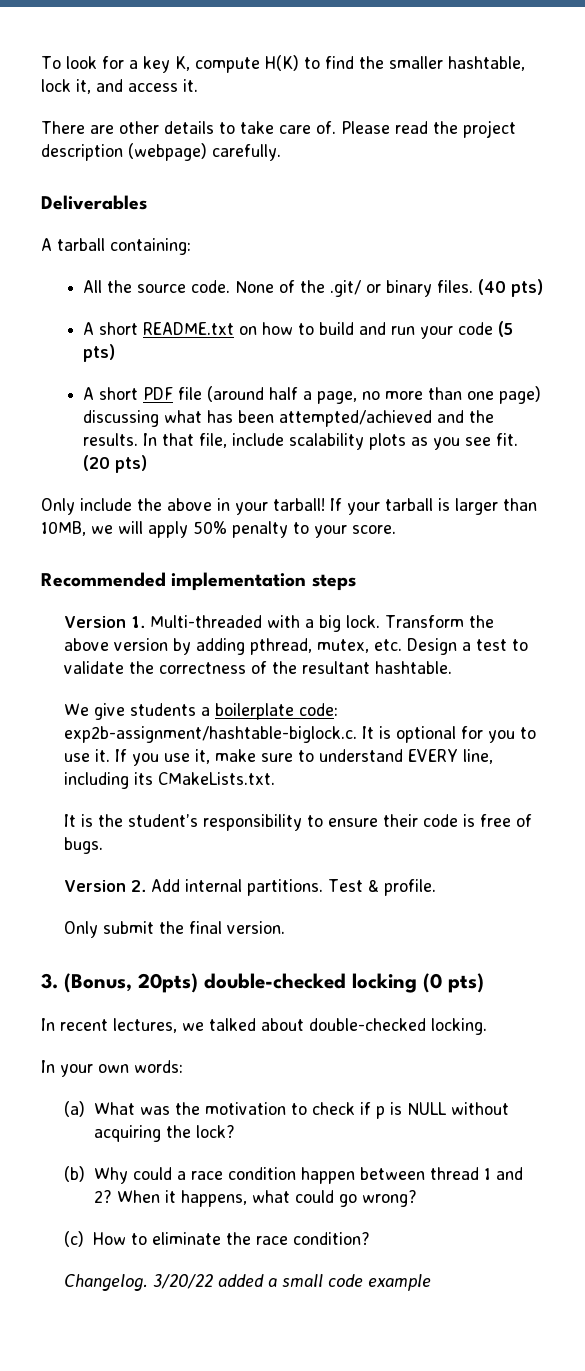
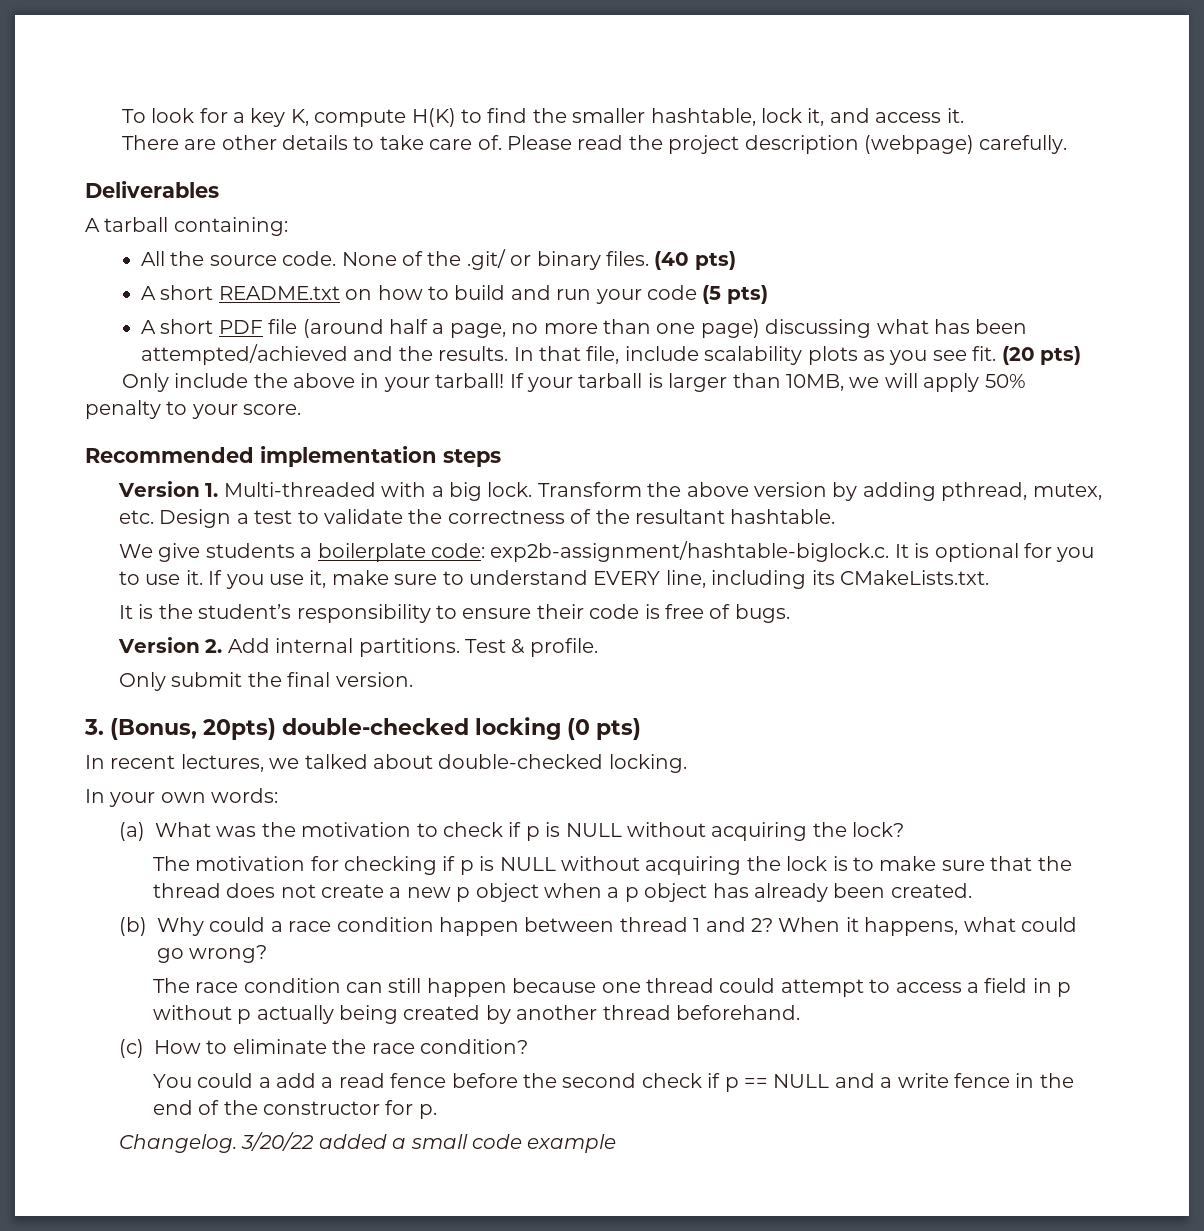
(235, 1131) none -> [152,856,1072,875] [152,883,972,902] // The motivation for checking if p is NULL without acquiring the lock is to make sure that the thread does not create a new p object when a p object has already been created.
(417, 1198) none -> [152,978,1072,997] [152,1005,801,1024] // The race condition can still happen because one thread could attempt to access a field in p without p actually being created by another thread beforehand.
(370, 1238) none -> [152,1073,1074,1092] [152,1100,437,1119] // You could a add a read fence before the second check if p == NULL and a write fence in the end of the constructor for p.

